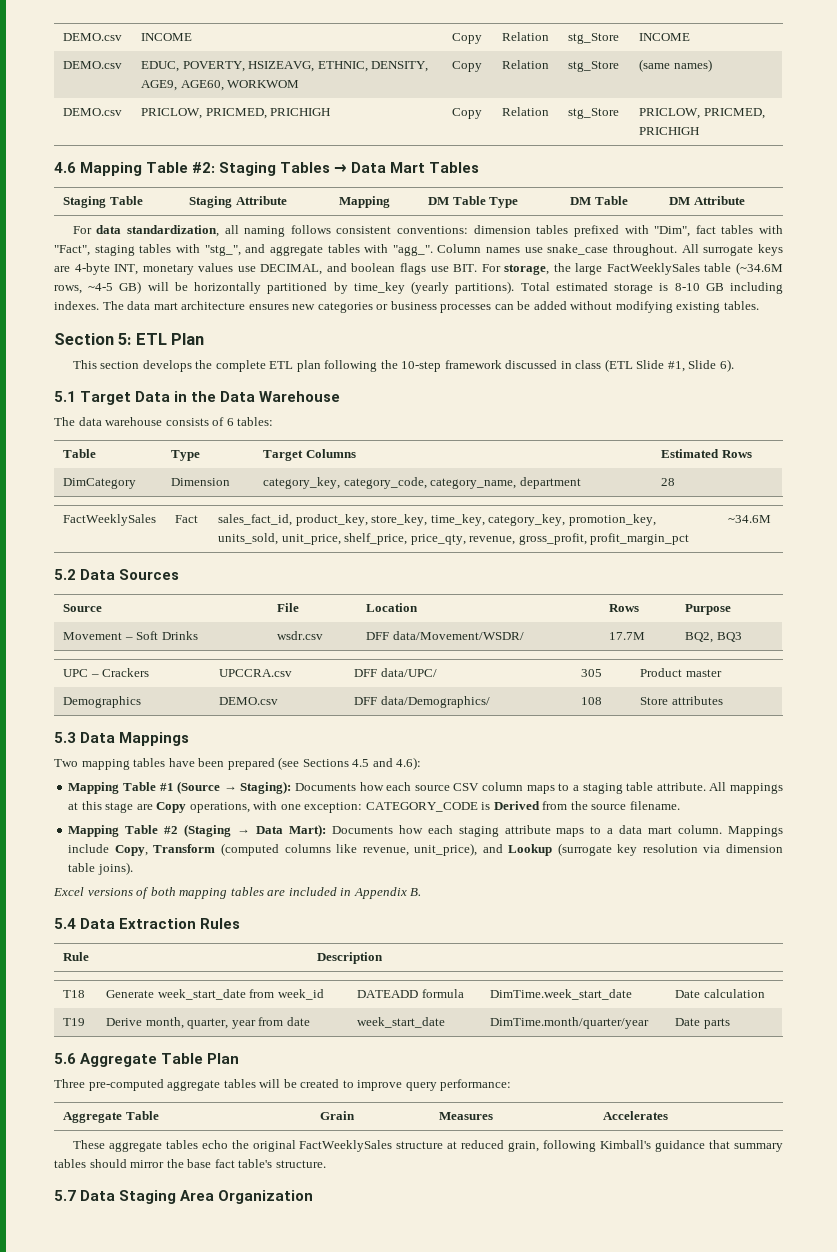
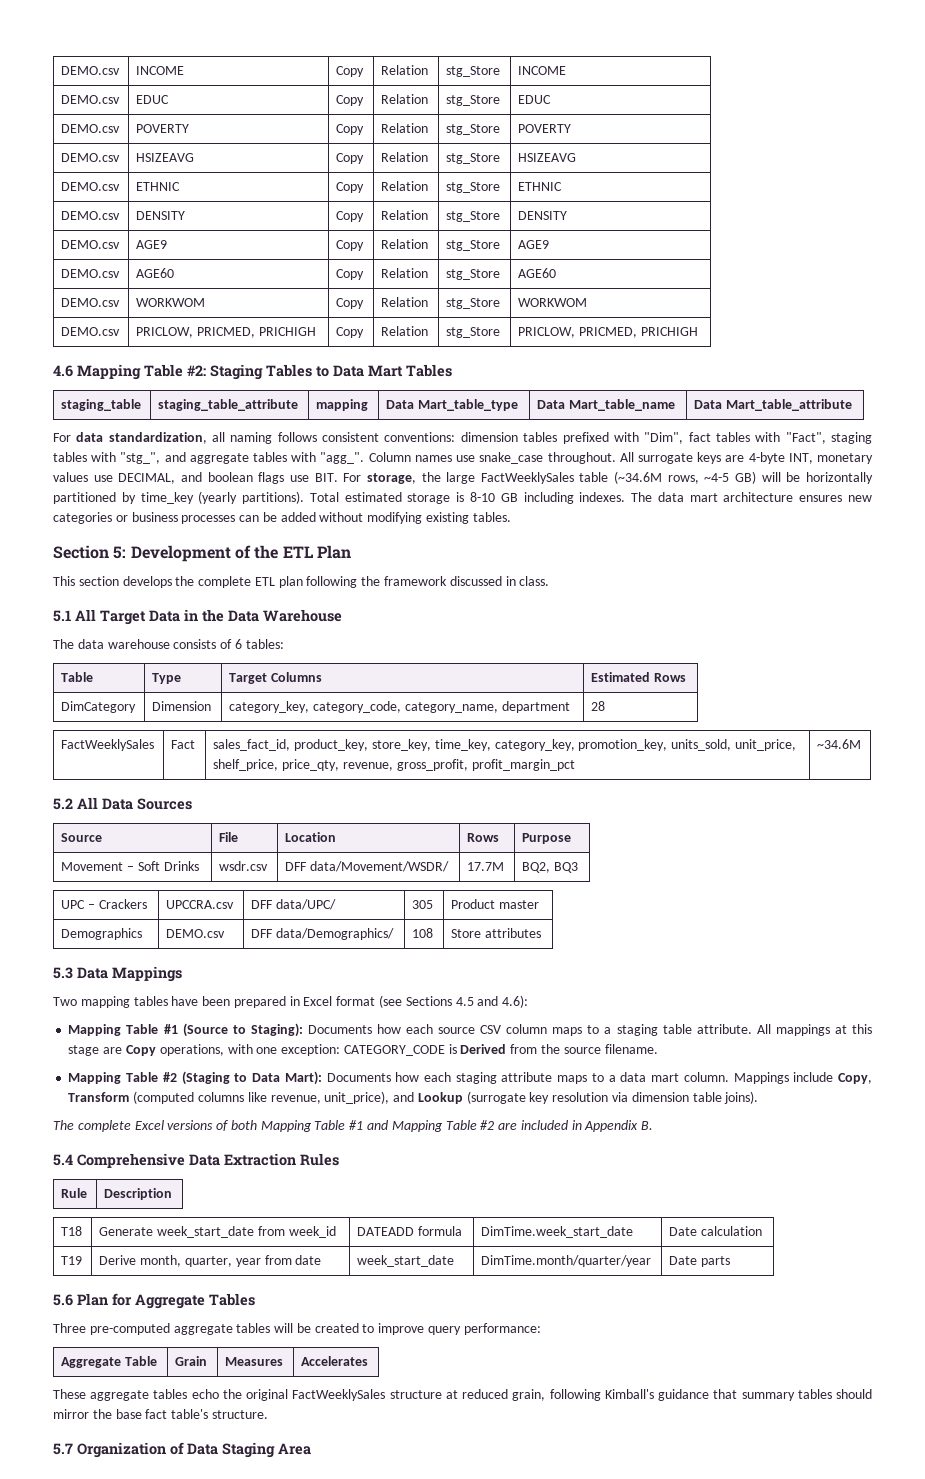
[141,61,429,72] [141,80,224,91] EDUC, POVERTY, HSIZEAVG, ETHNIC, DENSITY, AGE9, AGE60, -> [136,95,170,104] [336,95,365,106] [381,94,429,104] [446,95,501,106] [518,95,552,104] [61,124,121,133] [136,124,190,133] [336,124,365,135] [381,123,429,133] [446,124,501,135] [518,124,572,133] [61,153,121,162] [136,153,195,162] [336,153,365,164] [381,152,429,162] [446,153,501,164] [518,153,577,162] [61,182,121,191] [136,182,181,191] [336,182,365,193] [381,181,429,191] [446,182,501,193] [518,182,563,191] [61,211,121,220] [136,211,186,220] [336,211,365,222] [381,210,429,220] [446,211,501,222] [518,211,568,220] [61,240,121,249] [136,240,168,249] [336,240,365,251] [381,239,429,249] [446,240,501,251] [518,240,550,249] [61,269,121,278] [136,268,175,278] [336,269,365,280] [381,268,429,278] [446,269,501,280] [518,268,557,278] [61,298,121,307] EDUC | Copy | Relation | stg_Store | EDUC // DEMO.csv | POVERTY | Copy | Relation | stg_Store | POVERTY // DEMO.csv | HSIZEAVG | Copy | Relation | stg_Store | HSIZEAVG // DEMO.csv | ETHNIC | Copy | Relation | stg_Store | ETHNIC // DEMO.csv | DENSITY | Copy | Relation | stg_Store | DENSITY // DEMO.csv | AGE9 | Copy | Relation | stg_Store | AGE9 // DEMO.csv | AGE60 | Copy | Relation | stg_Store | AGE60 // DEMO.csv |
[639,59,712,72] (same names) -> [518,298,588,307] WORKWOM
[334,164,348,173] → -> [316,366,329,377] to
[63,196,143,208] [189,196,287,208] [339,196,391,208] [428,196,519,208] [570,196,628,205] [669,196,745,205] Staging Table | Staging Attribute | Mapping | DM Table Type | DM Table | DM Attribute -> [61,399,142,411] [158,399,299,411] [316,399,369,411] [386,399,519,411] [537,399,676,411] [694,399,853,411] staging_table | staging_table_attribute | mapping | Data Mart_table_type | Data Mart_table_name | Data Mart_table_attribute
(132, 339) none -> [130,545,279,562] Development of the
[401,361,442,372] 10-step -> (381, 581) none
[575,359,734,372] class (ETL Slide #1, Slide 6). -> [519,576,550,586] class.
(76, 396) none -> [75,609,96,621] All
(76, 574) none -> [77,797,98,809] All
(275, 764) none -> [289,996,376,1006] in Excel format
[223,786,237,791] → -> [232,1025,246,1034] to
[237,829,251,834] → -> [234,1073,248,1082] to
(133, 868) none -> [53,1120,131,1132] The complete
[179,887,264,899] mapping tables -> [260,1120,495,1132] Mapping Table #1 and Mapping Table #2
(76, 923) none -> [77,1153,185,1168] Comprehensive
[80,1053,240,1067] Aggregate Table Plan -> [77,1293,255,1309] Plan for Aggregate Tables
(76, 1195) none -> [77,1442,184,1458] Organization of
[218,1190,314,1204] Organization -> (311, 1449) none

